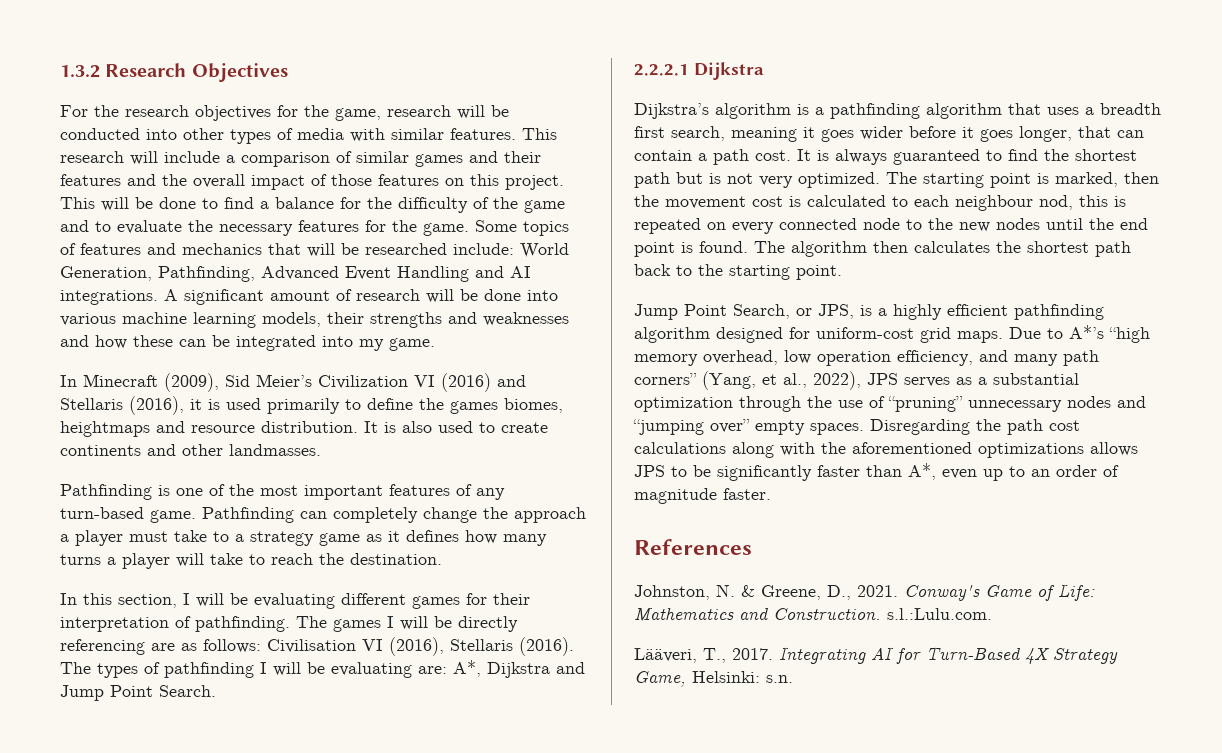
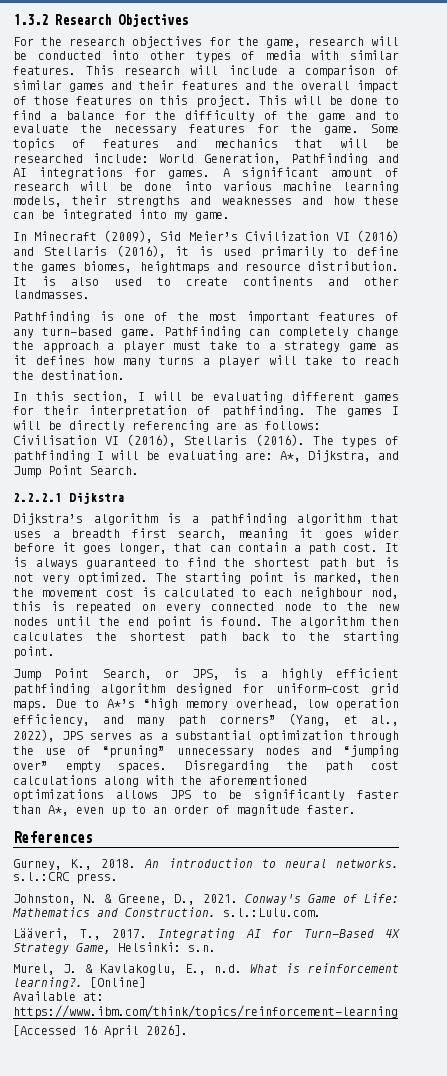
[158,266,531,282] [60,290,158,305] Pathfinding, Advanced Event Handling and AI integrations. -> [291,153,399,165] [13,167,211,179] Pathfinding and AI integrations for games.
[487,662,550,678] Dijkstra -> [307,450,371,462] Dijkstra,
(752, 547) none -> [13,858,399,870] [13,872,118,884] // Gurney, K., 2018. An introduction to neural networks. s.l.:CRC press.
(793, 679) none -> [13,963,399,975] [13,977,146,989] [13,991,104,1001] [13,1005,398,1019] [13,1025,188,1038] // Murel, J. & Kavlakoglu, E., n.d. What is reinforcement learning?. [Online] // Available at: https://www.ibm.com/think/topics/reinforcement-learning // [Accessed 16 April 2026].

